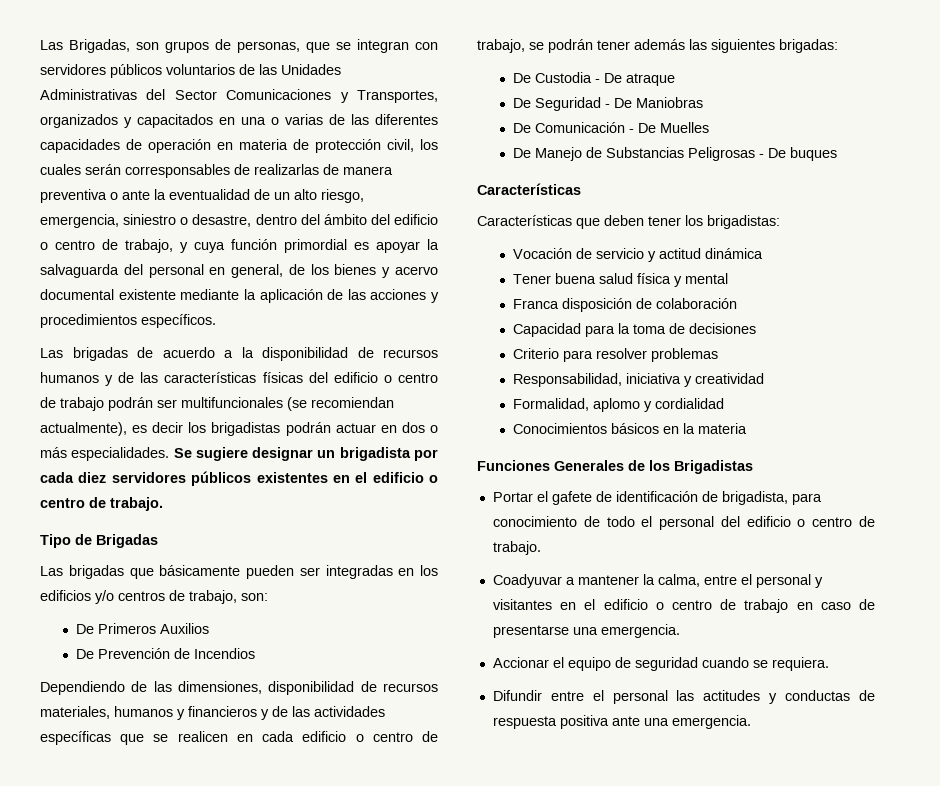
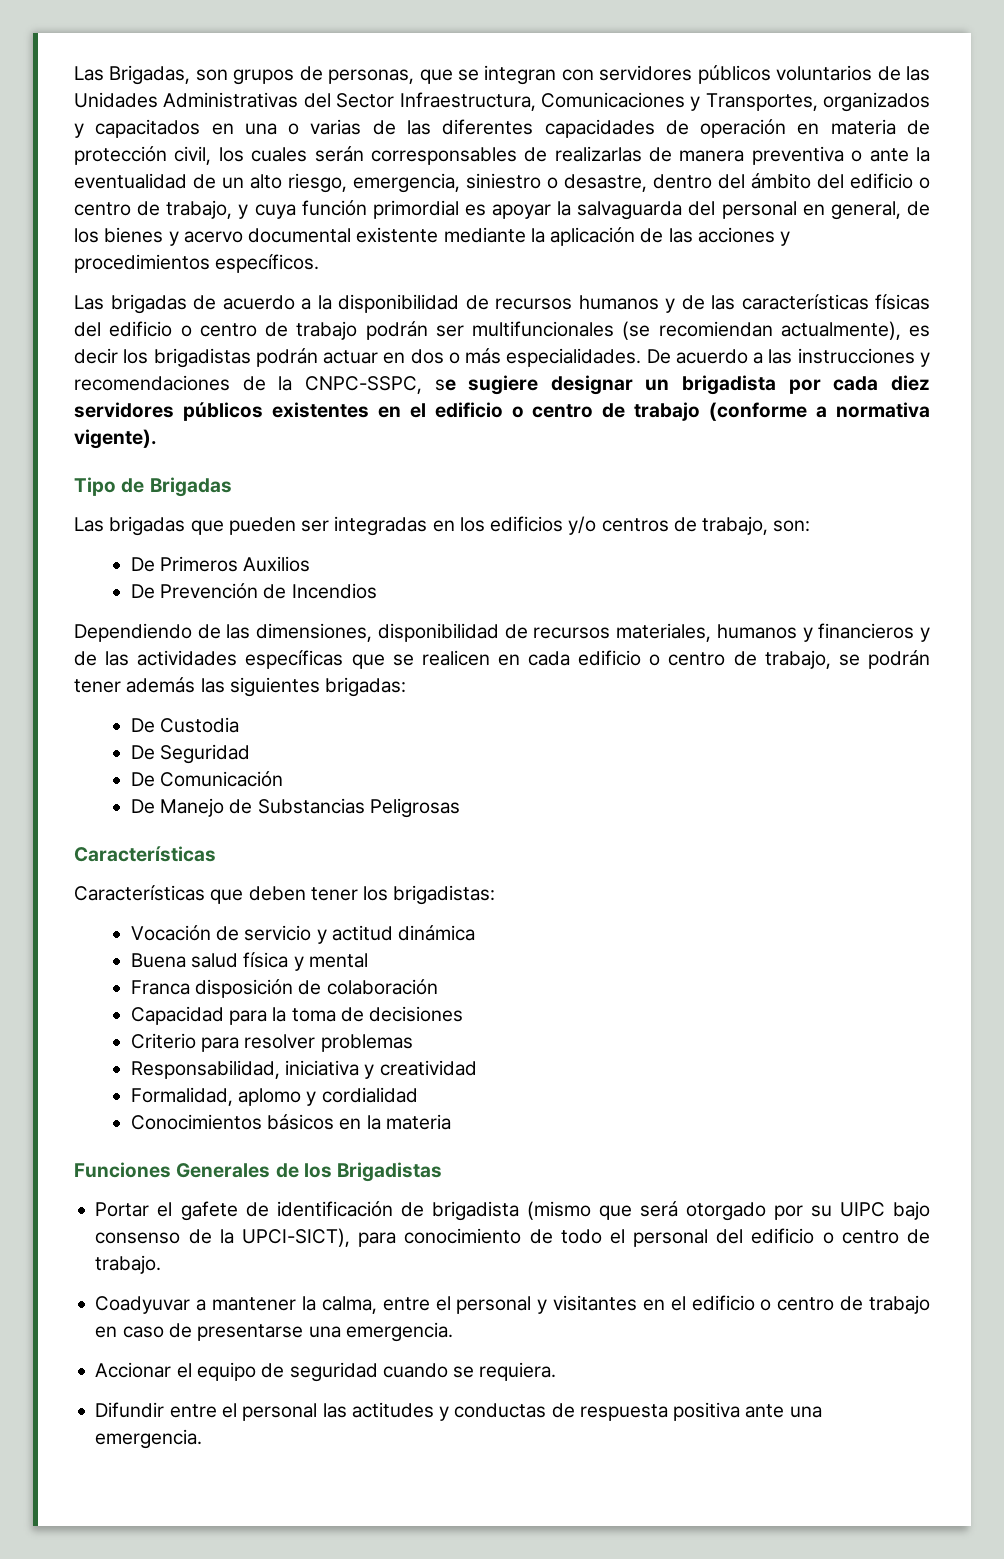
(217, 95) none -> [399,92,536,111] Infraestructura,
[173,448,192,458] Se -> [646,348,930,367] [74,375,456,394] De acuerdo a las instrucciones y recomendaciones de la CNPC-SSPC, se
[110,497,163,511] trabajo. -> [634,402,930,421] [74,429,157,449] trabajo (conforme a normativa vigente).
[159,565,241,576] básicamente -> (224, 527) none
[595,73,676,86] - De atraque -> (240, 725) none
[605,97,704,108] - De Maniobras -> (251, 754) none
[629,122,710,133] - De Muelles -> (284, 779) none
[759,147,838,161] - De buques -> (460, 808) none
[513,273,597,284] Tener buena -> [130,953,186,968] Buena
[721,491,788,505] brigadista, -> [431,1201,930,1221] [95,1228,350,1247] brigadista (mismo que será otorgado por su UIPC bajo consenso de la UPCI-SICT),

